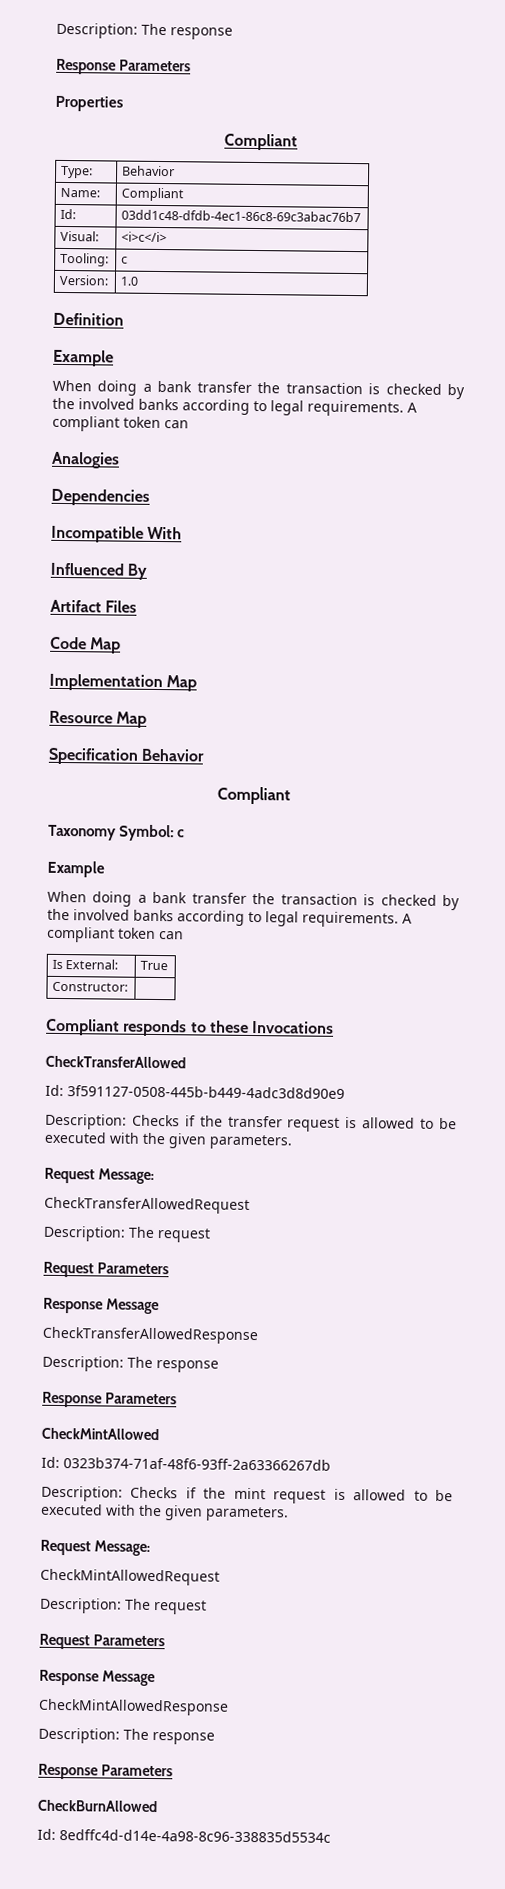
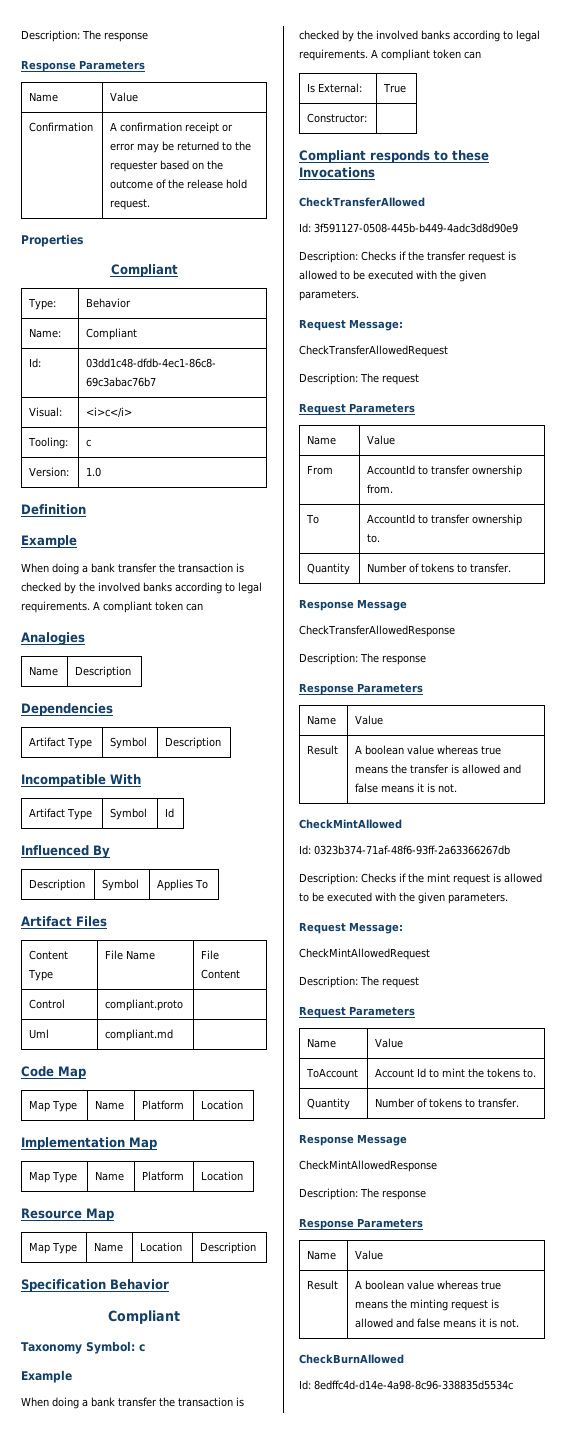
[56,22,233,40] [56,58,191,75] Description: The response // Response Parameters -> [21,30,148,42] [21,60,145,72] [29,92,59,102] [110,92,139,102] [29,122,94,132] [110,122,234,134] [110,141,252,153] [110,160,224,172] [110,179,248,189] [110,199,151,210] Description: The response // Response Parameters // Name | Value // Confirmation | A confirmation receipt or error may be returned to the requester based on the outcome of the release hold request.
(120, 460) none -> [29,666,59,676] [75,666,132,678] // Name | Description
[51,525,183,543] [50,562,148,580] [50,599,138,613] [50,636,122,654] [49,673,198,692] [49,710,148,728] // Incompatible With // Influenced By // Artifact Files // Code Map // Implementation Map // Resource Map -> [29,737,93,749] [110,737,148,749] [165,737,222,749] [21,774,141,787] [29,808,93,820] [110,808,148,820] [165,808,175,818] [21,845,110,858] [29,879,86,891] [102,879,140,891] [157,879,209,891] [21,916,107,927] [29,950,69,960] [28,969,54,981] [105,950,156,960] [201,950,220,960] [201,969,241,979] [29,999,66,1009] [105,999,184,1011] [29,1029,50,1039] [105,1029,174,1041] [21,1066,86,1079] [29,1100,78,1112] [95,1100,125,1110] [142,1100,185,1110] [201,1100,244,1110] [21,1137,157,1150] [29,1171,78,1183] [95,1171,125,1181] [142,1171,185,1181] [201,1171,244,1181] [21,1208,114,1221] [29,1242,78,1254] [94,1242,124,1252] [140,1242,183,1252] [200,1242,257,1254] // Artifact Type | Symbol | Description // Incompatible With // Artifact Type | Symbol | Id // Influenced By // Description | Symbol | Applies To // Artifact Files // Content Type | File Name | File Content // Control | compliant.proto | // Uml | compliant.md | // Code Map // Map Type | Name | Platform | Location // Implementation Map // Map Type | Name | Platform | Location // Resource Map // Map Type | Name | Location | Description
(169, 1268) none -> [307,435,337,445] [367,435,396,445] [307,465,334,475] [367,465,523,477] [367,484,394,494] [306,514,320,524] [367,514,523,526] [367,534,381,543] [307,563,351,575] [367,563,512,573] // Name | Value // From | AccountId to transfer ownership from. // To | AccountId to transfer ownership to. // Quantity | Number of tokens to transfer.
(177, 1398) none -> [307,715,337,725] [355,715,384,725] [307,745,339,755] [355,745,502,755] [355,764,522,774] [355,783,458,793] // Name | Value // Result | A boolean value whereas true means the transfer is allowed and false means it is not.
(165, 1640) none -> [307,1038,337,1048] [375,1038,404,1048] [306,1068,359,1078] [375,1068,537,1078] [307,1098,351,1110] [375,1098,520,1108] // Name | Value // ToAccount | Account Id to mint the tokens to. // Quantity | Number of tokens to transfer.
(173, 1770) none -> [307,1250,337,1260] [355,1250,384,1260] [307,1280,339,1290] [355,1280,502,1290] [355,1299,500,1311] [355,1318,520,1328] // Name | Value // Result | A boolean value whereas true means the minting request is allowed and false means it is not.

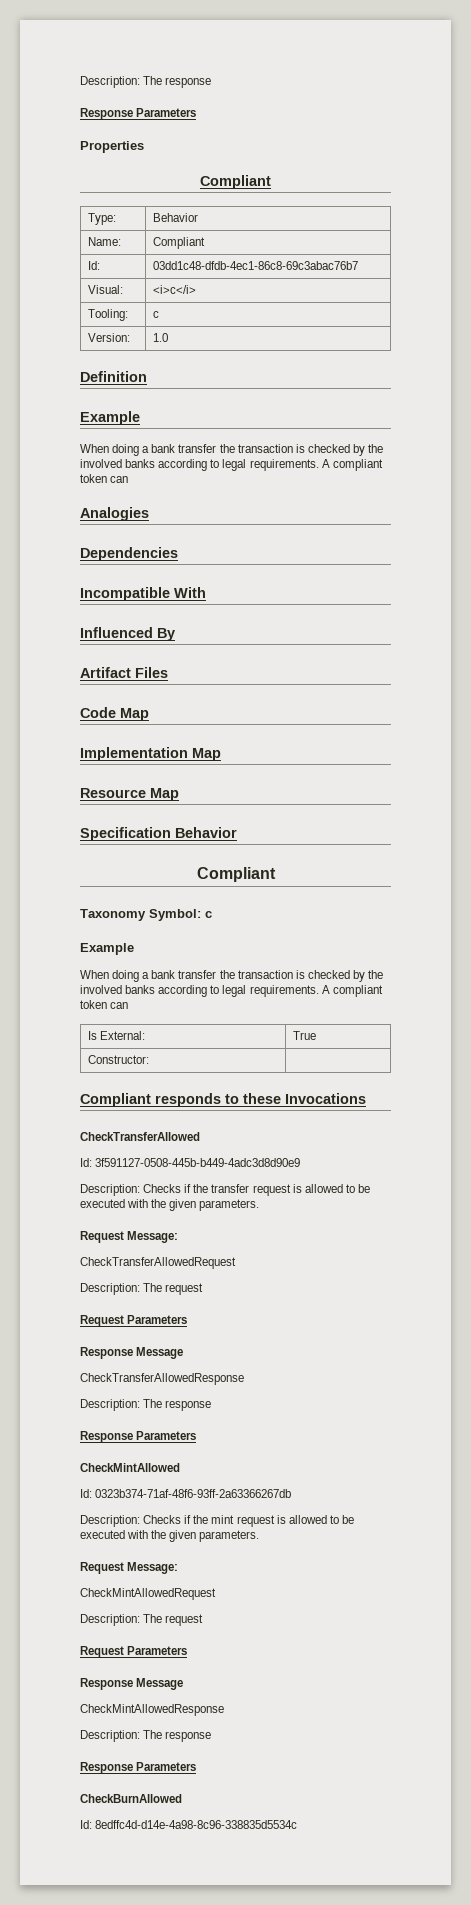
[21,30,148,42] [21,60,145,72] [29,92,59,102] [110,92,139,102] [29,122,94,132] [110,122,234,134] [110,141,252,153] [110,160,224,172] [110,179,248,189] [110,199,151,210] Description: The response // Response Parameters // Name | Value // Confirmation | A confirmation receipt or error may be returned to the requester based on the outcome of the release hold request. -> [80,76,212,88] [80,108,197,120] Description: The response // Response Parameters
[29,666,59,676] [75,666,132,678] // Name | Description -> (149, 514) none
[29,737,93,749] [110,737,148,749] [165,737,222,749] [21,774,141,787] [29,808,93,820] [110,808,148,820] [165,808,175,818] [21,845,110,858] [29,879,86,891] [102,879,140,891] [157,879,209,891] [21,916,107,927] [29,950,69,960] [28,969,54,981] [105,950,156,960] [201,950,220,960] [201,969,241,979] [29,999,66,1009] [105,999,184,1011] [29,1029,50,1039] [105,1029,174,1041] [21,1066,86,1079] [29,1100,78,1112] [95,1100,125,1110] [142,1100,185,1110] [201,1100,244,1110] [21,1137,157,1150] [29,1171,78,1183] [95,1171,125,1181] [142,1171,185,1181] [201,1171,244,1181] [21,1208,114,1221] [29,1242,78,1254] [94,1242,124,1252] [140,1242,183,1252] [200,1242,257,1254] // Artifact Type | Symbol | Description // Incompatible With // Artifact Type | Symbol | Id // Influenced By // Description | Symbol | Applies To // Artifact Files // Content Type | File Name | File Content // Control | compliant.proto | // Uml | compliant.md | // Code Map // Map Type | Name | Platform | Location // Implementation Map // Map Type | Name | Platform | Location // Resource Map // Map Type | Name | Location | Description -> [80,587,206,601] [80,627,175,641] [80,667,168,678] [80,707,149,721] [80,747,221,761] [80,788,179,801] // Incompatible With // Influenced By // Artifact Files // Code Map // Implementation Map // Resource Map
[307,435,337,445] [367,435,396,445] [307,465,334,475] [367,465,523,477] [367,484,394,494] [306,514,320,524] [367,514,523,526] [367,534,381,543] [307,563,351,575] [367,563,512,573] // Name | Value // From | AccountId to transfer ownership from. // To | AccountId to transfer ownership to. // Quantity | Number of tokens to transfer. -> (188, 1319) none
[307,715,337,725] [355,715,384,725] [307,745,339,755] [355,745,502,755] [355,764,522,774] [355,783,458,793] // Name | Value // Result | A boolean value whereas true means the transfer is allowed and false means it is not. -> (197, 1435) none
[307,1038,337,1048] [375,1038,404,1048] [306,1068,359,1078] [375,1068,537,1078] [307,1098,351,1110] [375,1098,520,1108] // Name | Value // ToAccount | Account Id to mint the tokens to. // Quantity | Number of tokens to transfer. -> (188, 1650) none
[307,1250,337,1260] [355,1250,384,1260] [307,1280,339,1290] [355,1280,502,1290] [355,1299,500,1311] [355,1318,520,1328] // Name | Value // Result | A boolean value whereas true means the minting request is allowed and false means it is not. -> (197, 1766) none

